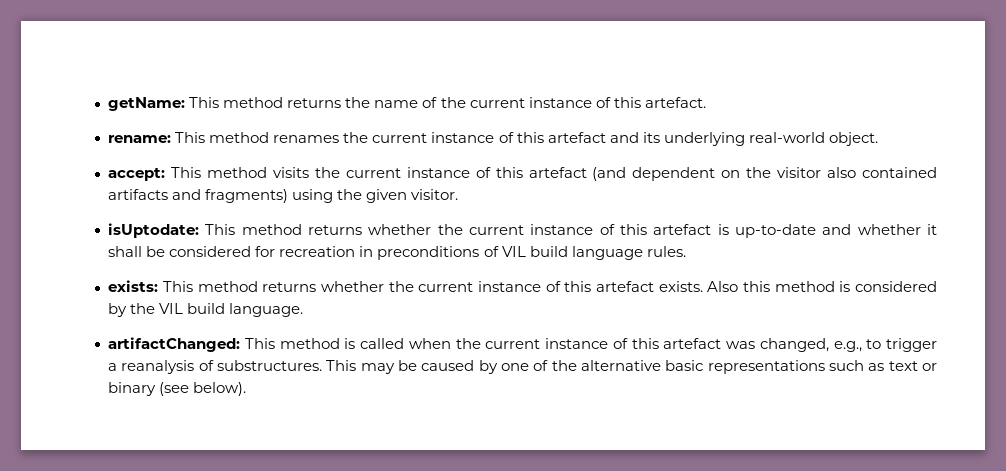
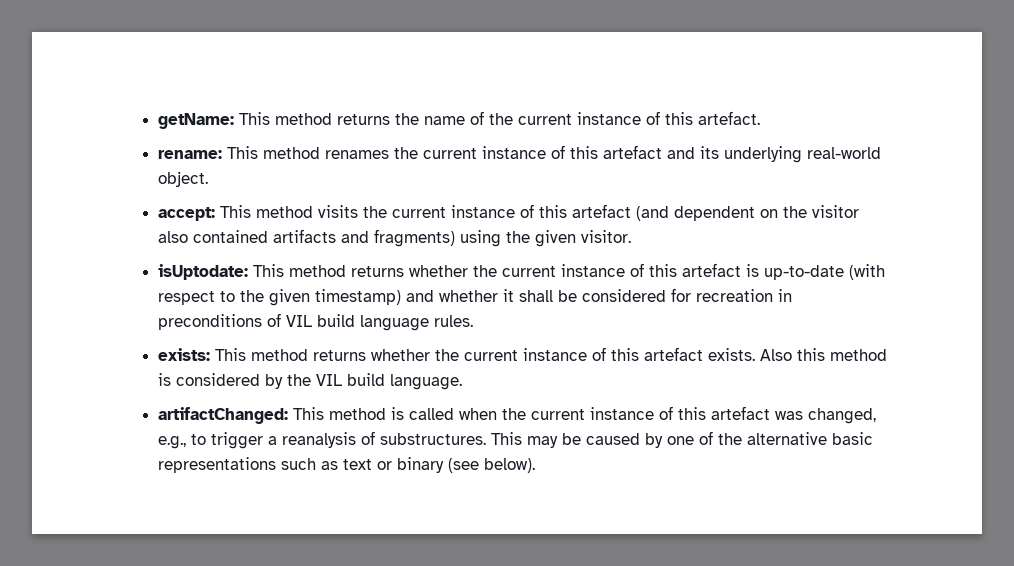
(817, 231) none -> [849,264,886,280] [158,289,402,306] (with respect to the given timestamp)

